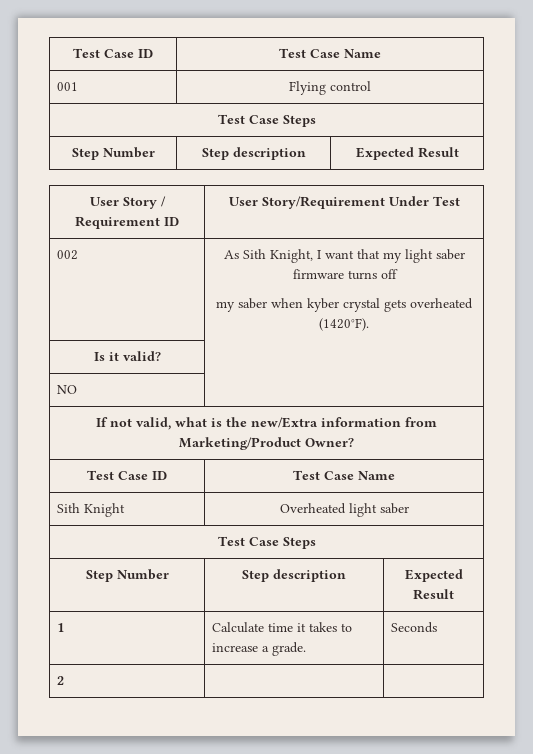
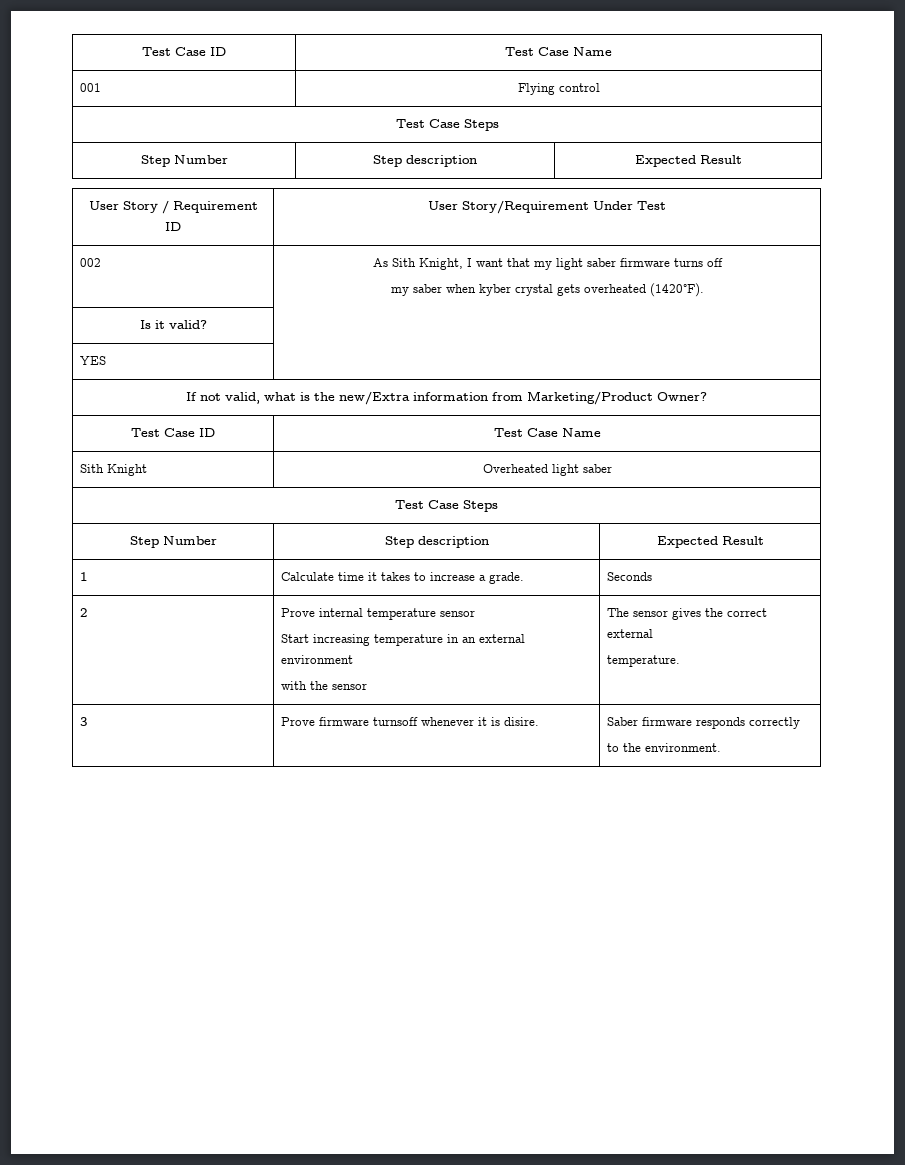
[57,385,78,394] NO -> [80,356,107,365] YES
(65, 680) | -> [281,608,476,620] [281,634,526,646] [281,655,354,664] [281,681,368,690] [607,608,768,620] [607,629,654,638] [607,655,681,667] [80,717,88,726] [281,717,540,726] [607,717,801,729] [607,743,722,752] Prove internal temperature sensor // Start increasing temperature in an external environment // with the sensor | The sensor gives the correct external // temperature. // 3 | Prove firmware turnsoff whenever it is disire. | Saber firmware responds correctly // to the environment.

